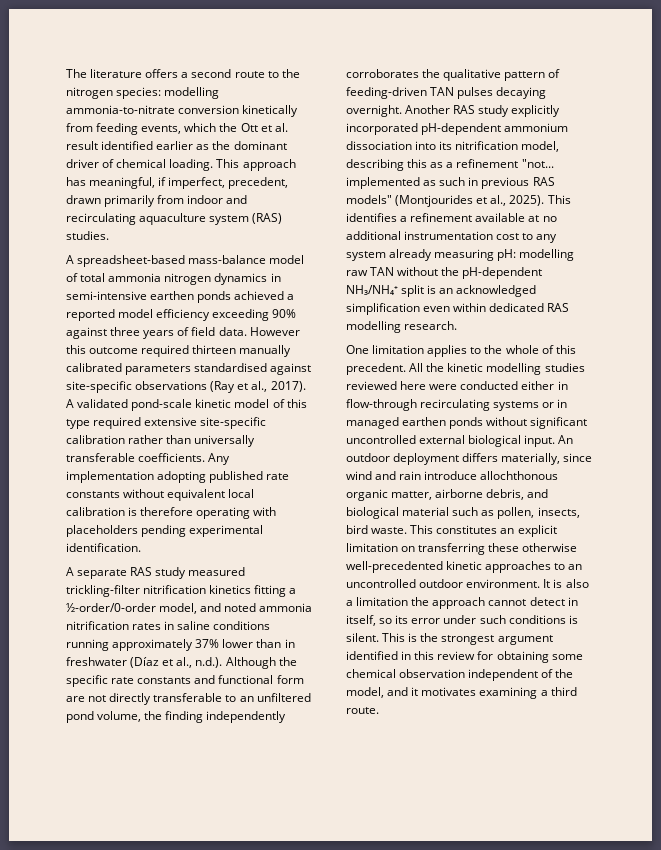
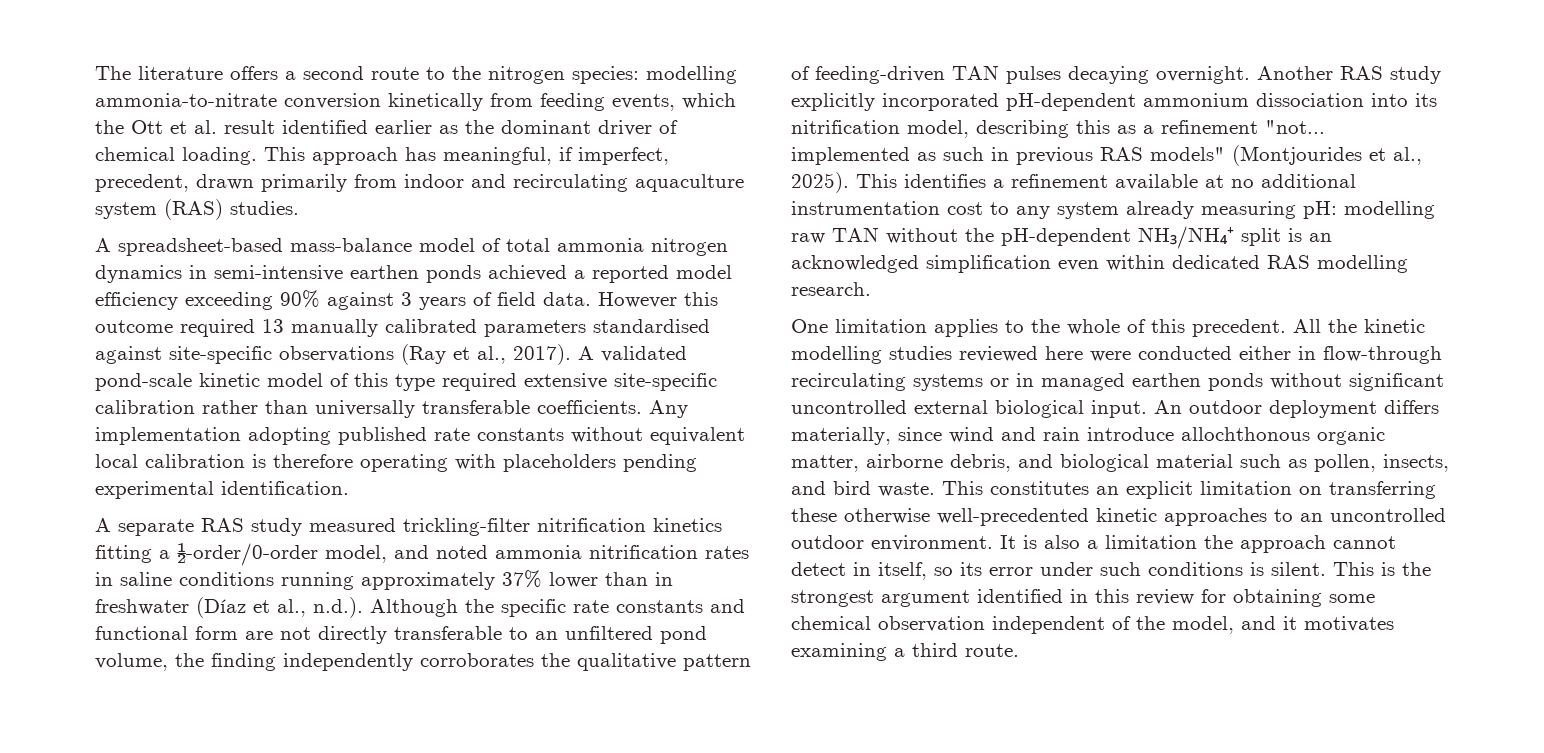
[110,327,141,336] three -> [401,292,412,306] 3
[192,345,237,354] thirteen -> [262,319,284,333] 13
(580, 512) none -> [791,481,826,495] and

